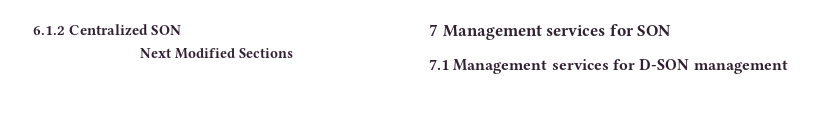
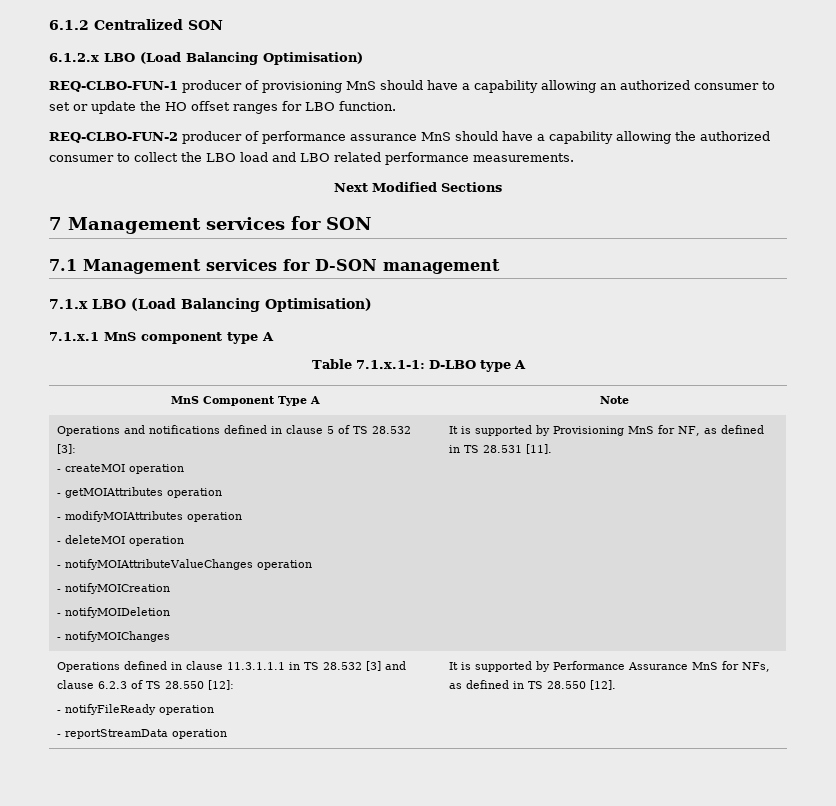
(182, 30) none -> [49,52,363,65] [49,80,775,93] [49,101,396,114] [49,131,770,144] [49,152,574,165] // 6.1.2.x LBO (Load Balancing Optimisation) // REQ-CLBO-FUN-1 producer of provisioning MnS should have a capability allowing an authorized consumer to set or update the HO offset ranges for LBO function. // REQ-CLBO-FUN-2 producer of performance assurance MnS should have a capability allowing the authorized consumer to collect the LBO load and LBO related performance measurements.
(788, 67) none -> [49,298,372,312] [49,332,274,344] [311,359,526,372] [171,396,320,406] [599,396,629,404] [57,425,412,436] [57,444,77,454] [57,464,185,474] [57,487,223,498] [57,511,243,522] [57,535,185,546] [57,559,313,570] [57,583,171,594] [57,607,171,618] [57,631,171,642] [449,425,765,436] [449,444,553,454] [57,661,407,672] [57,680,235,690] [57,704,215,715] [57,729,228,739] [449,661,771,672] [449,680,617,690] // 7.1.x LBO (Load Balancing Optimisation) // 7.1.x.1 MnS component type A // Table 7.1.x.1-1: D-LBO type A // MnS Component Type A | Note // Operations and notifications defined in clause 5 of TS 28.532 [3]: // - createMOI operation // - getMOIAttributes operation // - modifyMOIAttributes operation // - deleteMOI operation // - notifyMOIAttributeValueChanges operation // - notifyMOICreation // - notifyMOIDeletion // - notifyMOIChanges | It is supported by Provisioning MnS for NF, as defined in TS 28.531 [11]. // Operations defined in clause 11.3.1.1.1 in TS 28.532 [3] and clause 6.2.3 of TS 28.550 [12]: // - notifyFileReady operation // - reportStreamData operation | It is supported by Performance Assurance MnS for NFs, as defined in TS 28.550 [12].

